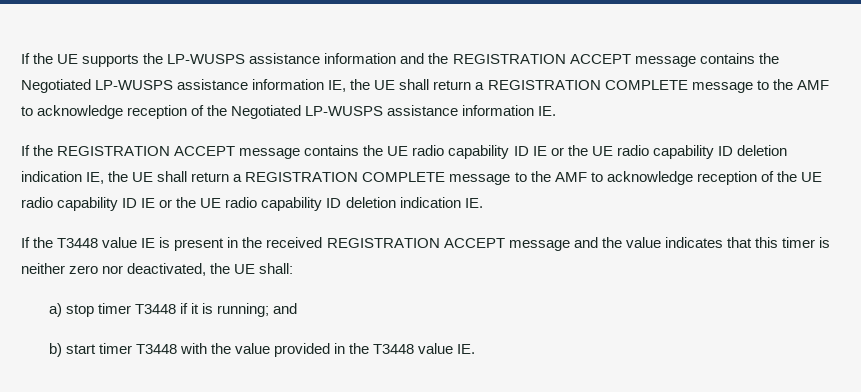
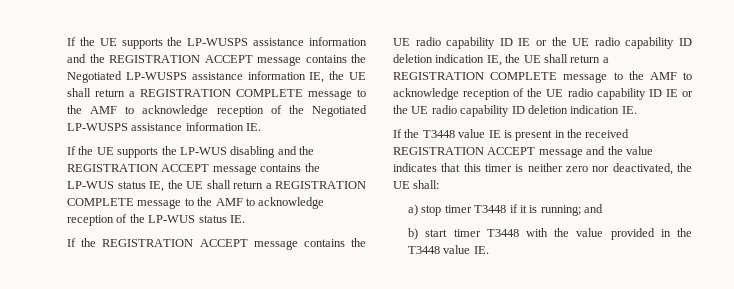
(557, 111) none -> [67,146,314,158] [67,163,320,175] [67,180,366,192] [67,197,325,209] [67,214,245,226] // If the UE supports the LP-WUS disabling and the REGISTRATION ACCEPT message contains the LP-WUS status IE, the UE shall return a REGISTRATION COMPLETE message to the AMF to acknowledge reception of the LP-WUS status IE.

